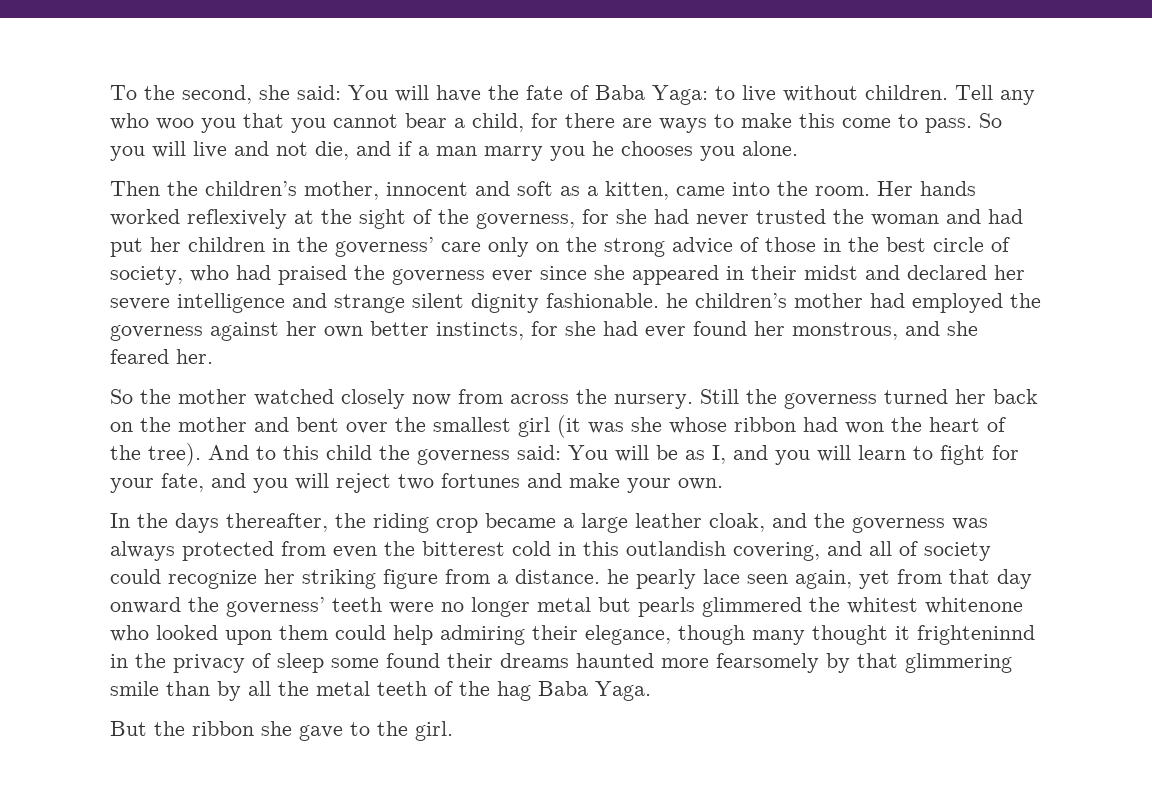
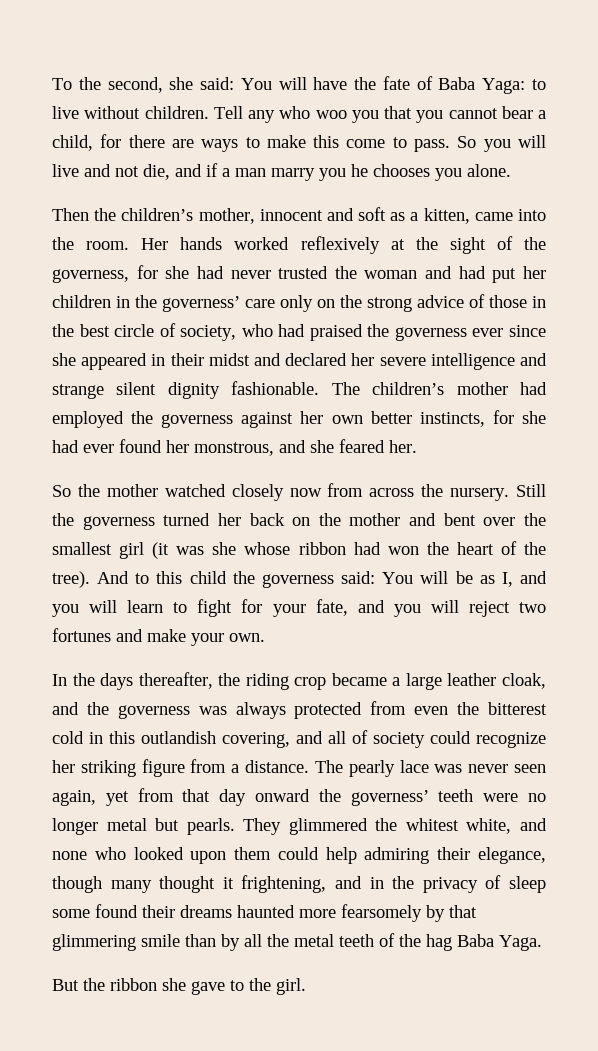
[666,293,688,308] he -> [331,382,360,395] The
[607,569,629,584] he -> [314,760,343,773] The
(740, 576) none -> [434,764,509,773] was never
[638,597,695,617] pearls -> [186,818,282,835] pearls. They
[925,597,1023,614] whitenone -> [466,818,547,834] [52,851,87,860] white, and none
[917,625,1035,645] frighteninnd -> [241,875,362,893] frightening, and

